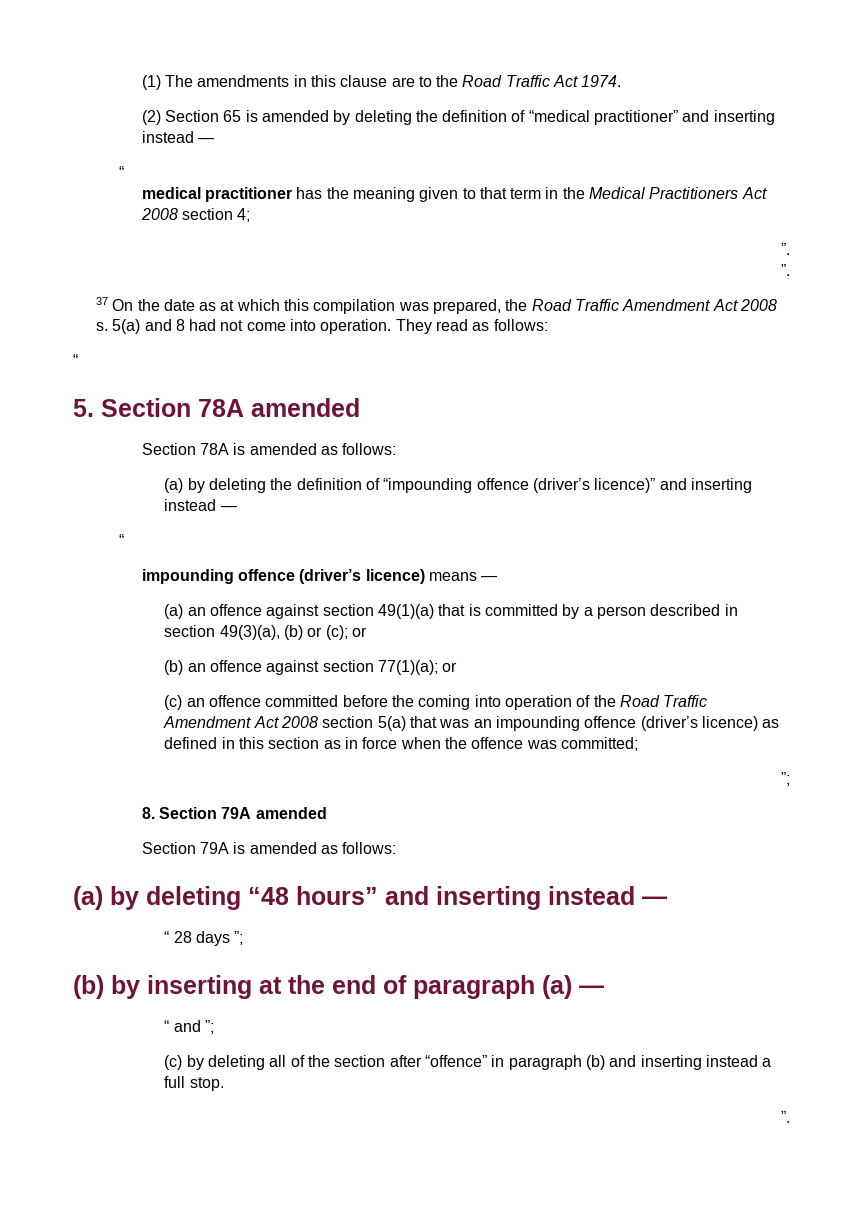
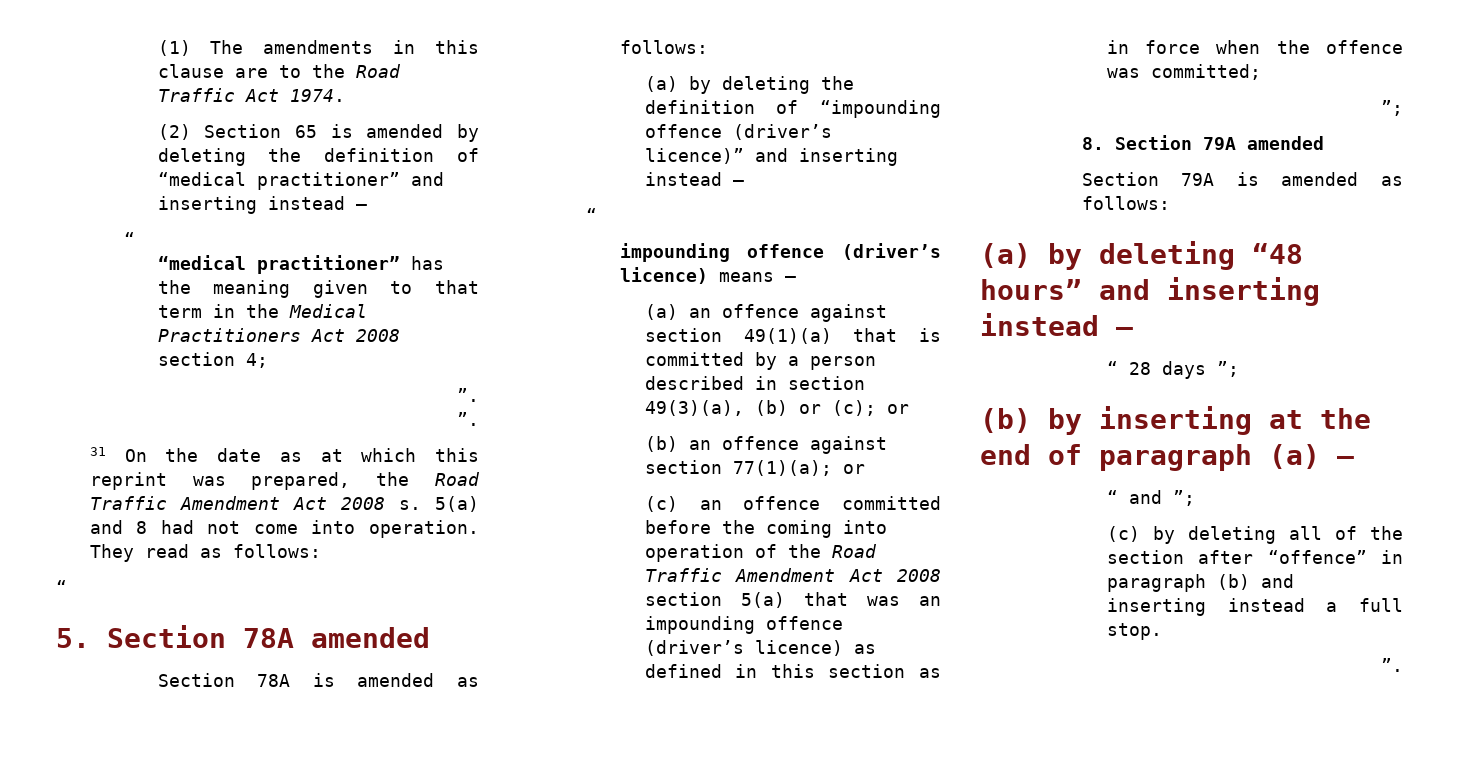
[141,187,292,202] medical practitioner -> [157,255,400,274] “medical practitioner”
[95,297,108,305] 37 -> [89,447,106,456] 31
[313,299,396,314] compilation -> [89,472,167,490] reprint

